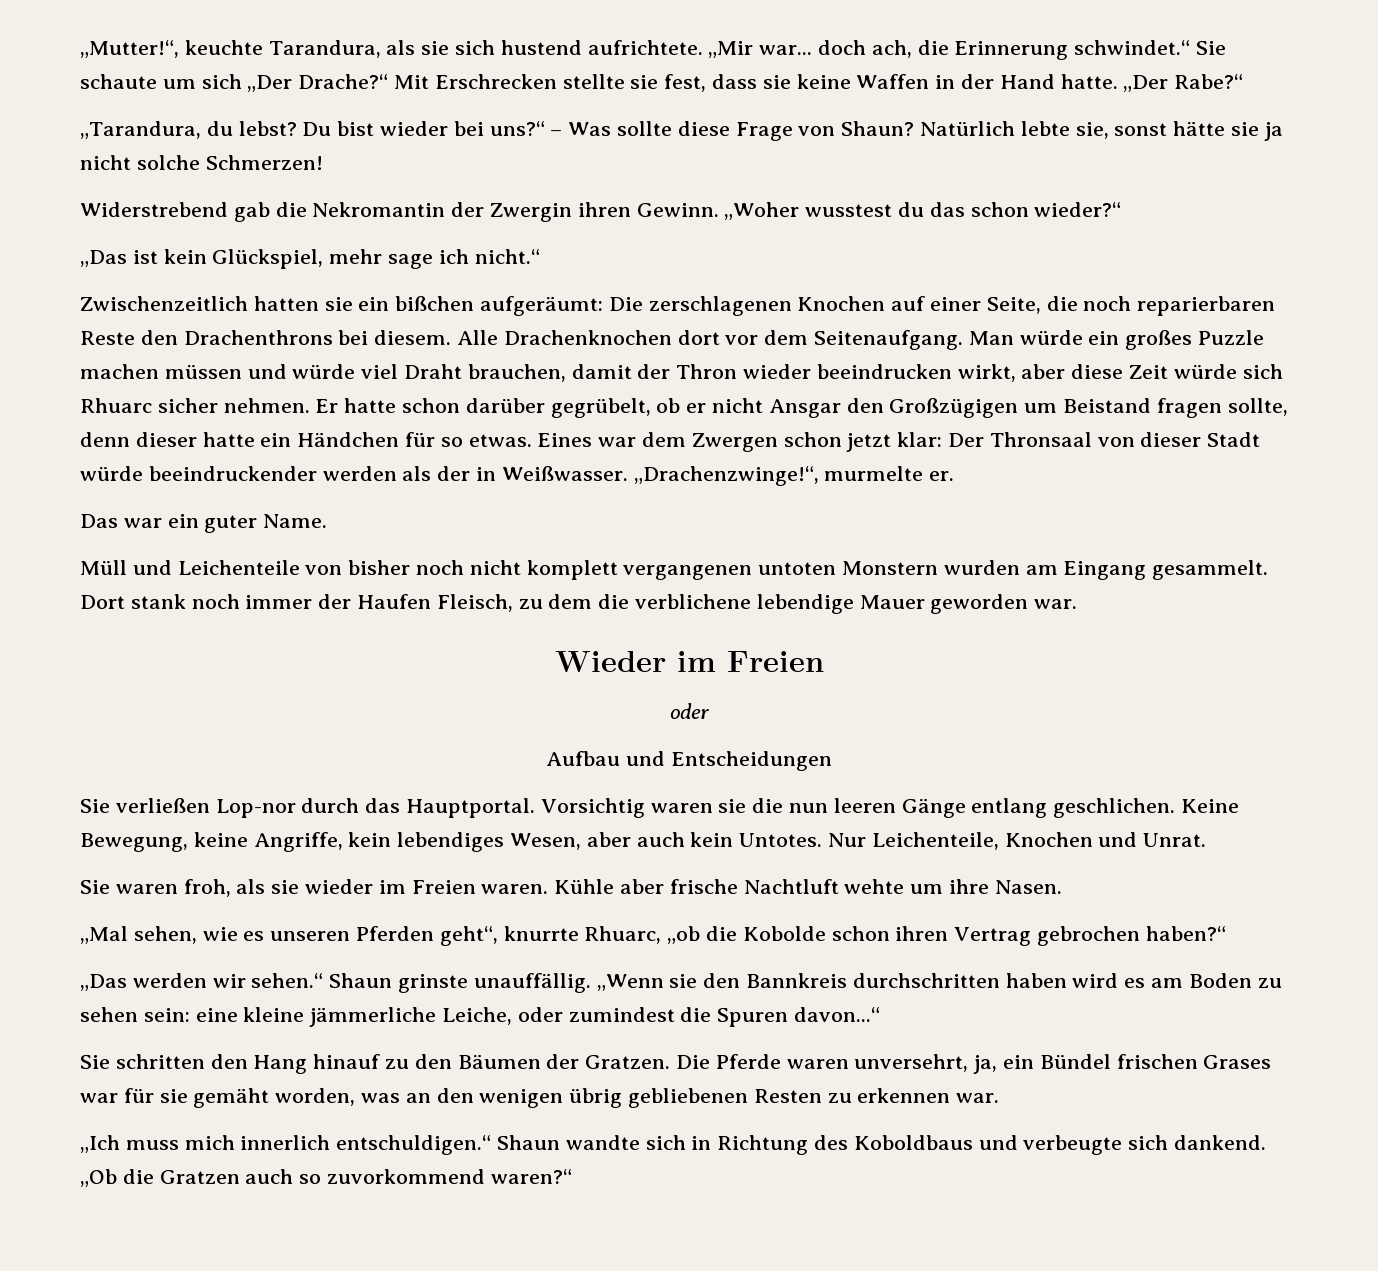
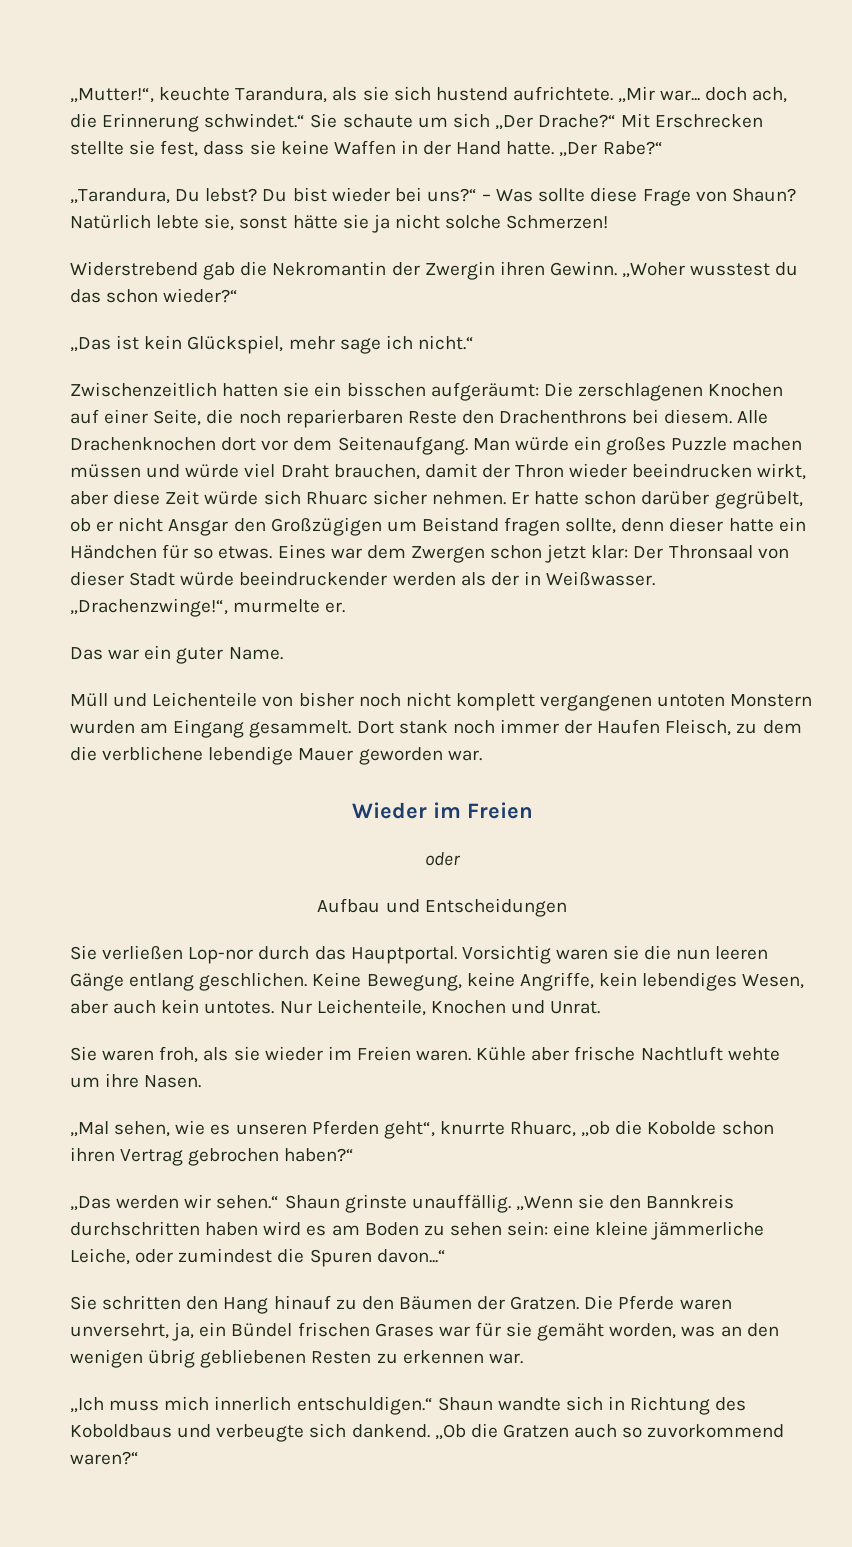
[206,121,233,136] du -> [175,189,201,202] Du
[395,296,475,311] bißchen -> [346,382,426,397] bisschen
[739,833,823,847] Untotes. -> [204,1001,275,1014] untotes.

